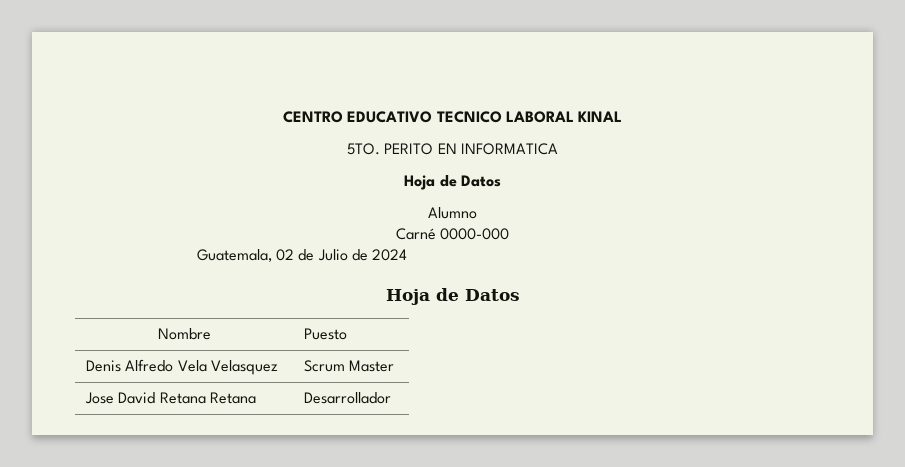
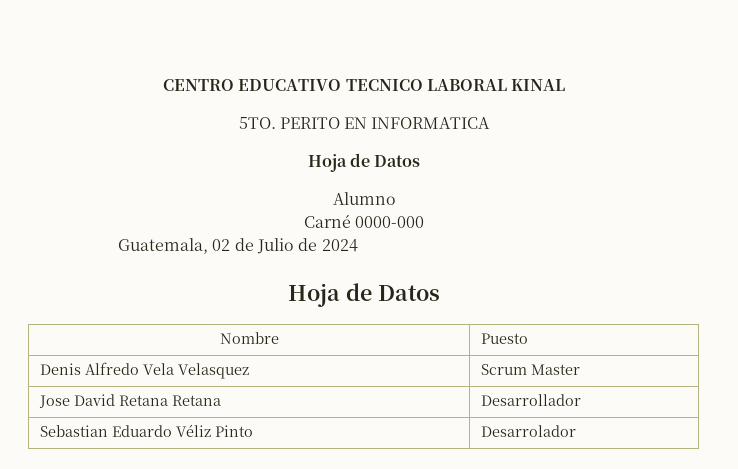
(392, 398) none -> [40,424,254,437] [481,425,577,437] // Sebastian Eduardo Véliz Pinto | Desarrolador

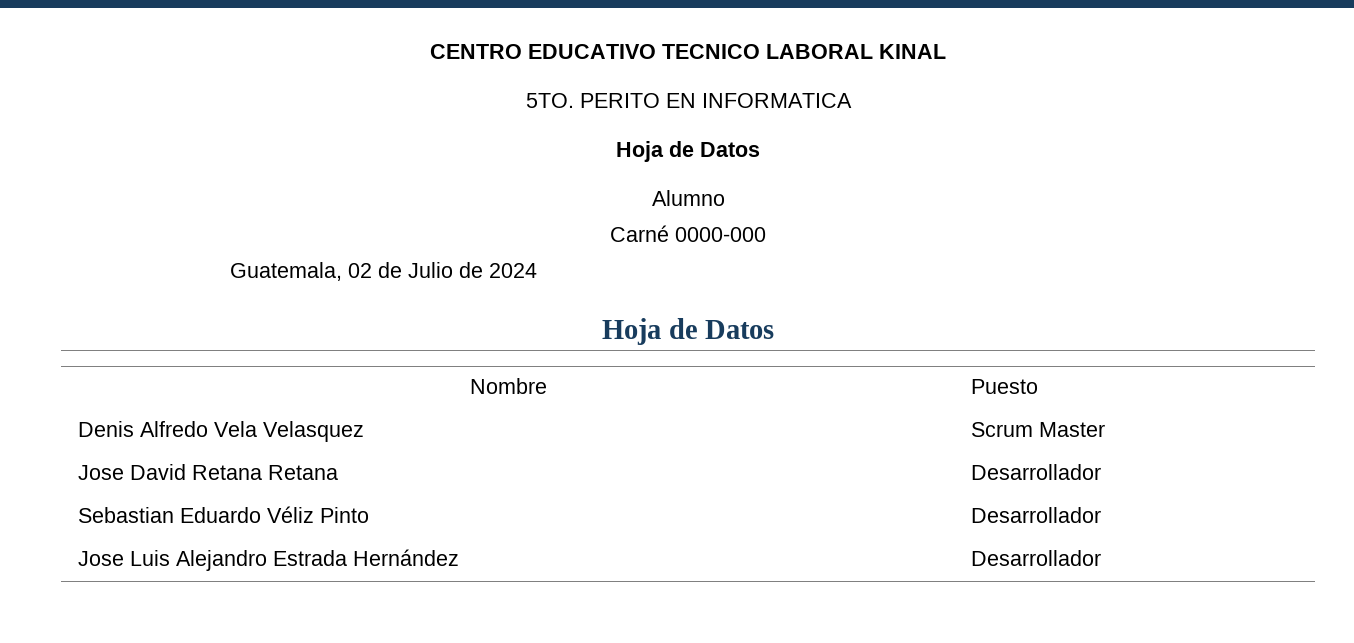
[481,425,577,437] Desarrolador -> [970,507,1101,523] [77,549,459,571] [970,550,1101,566] Desarrollador // Jose Luis Alejandro Estrada Hernández | Desarrollador

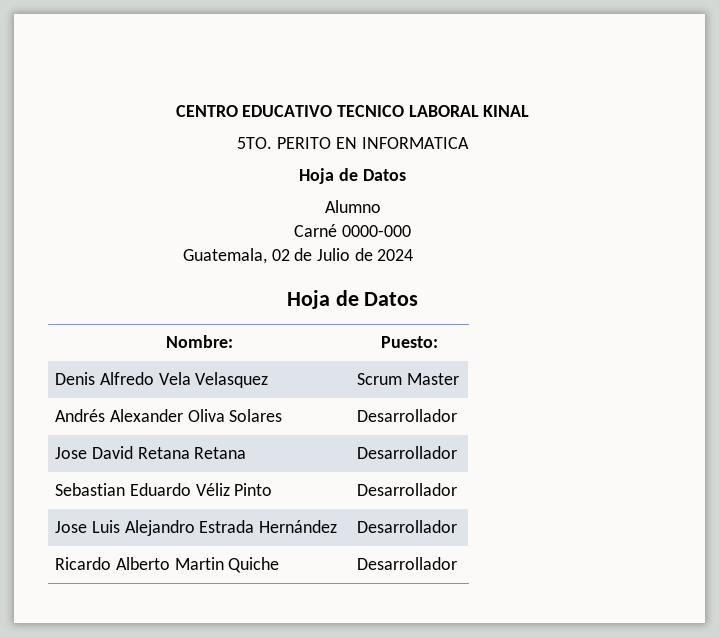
[469,378,547,394] [970,379,1038,394] Nombre | Puesto -> [166,335,233,348] [381,336,438,348] Nombre: | Puesto:
(1105, 429) none -> [55,409,283,422] [357,409,458,422] // Andrés Alexander Oliva Solares | Desarrollador
(1101, 558) none -> [55,557,280,573] [357,557,458,570] // Ricardo Alberto Martin Quiche | Desarrollador

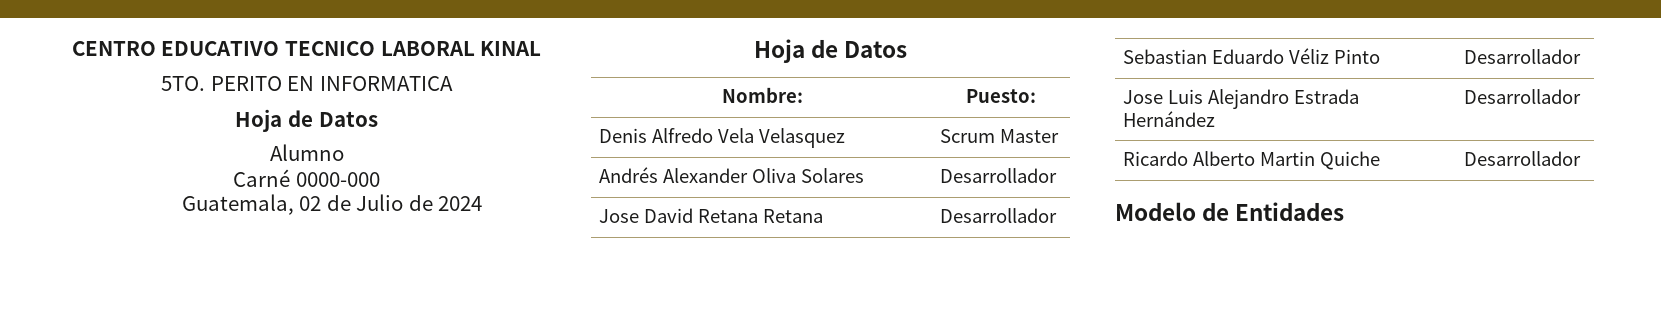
(458, 563) none -> [1115,202,1345,221] // Modelo de Entidades

